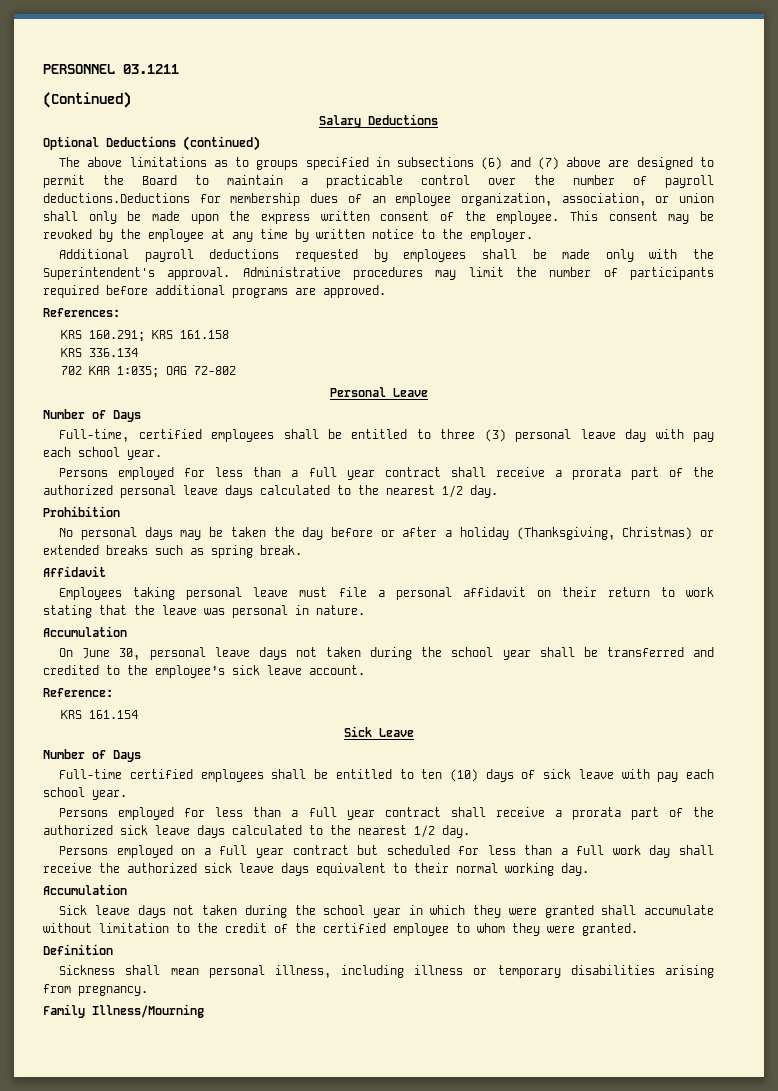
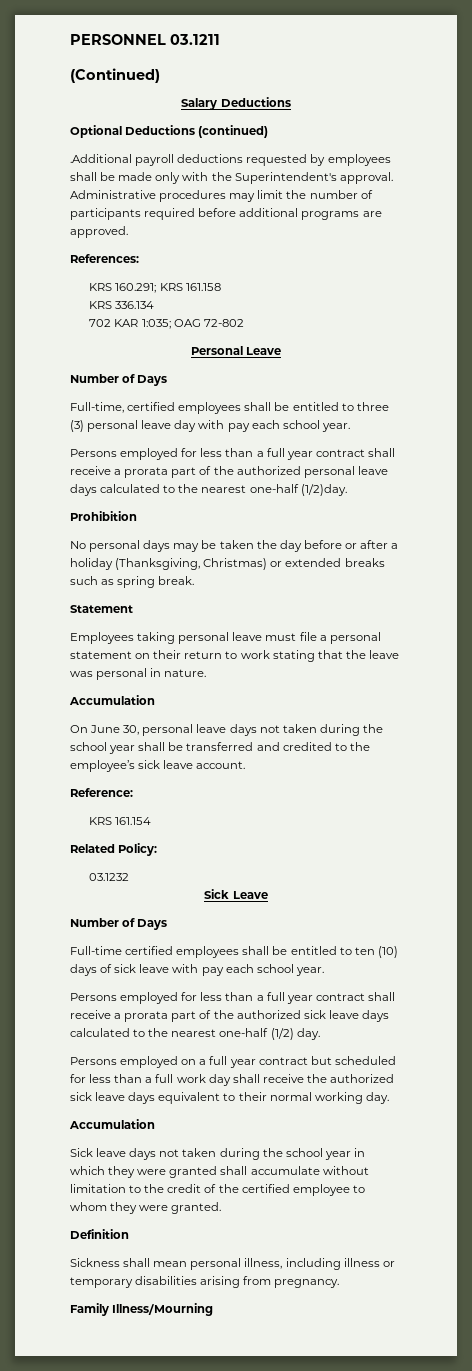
[59,157,714,170] [43,175,714,188] [43,193,714,206] [43,211,714,224] [43,229,533,242] [59,249,130,259] The above limitations as to groups specified in subsections (6) and (7) above are designed to permit the Board to maintain a practicable control over the number of payroll deductions.Deductions for membership dues of an employee organization, association, or union shall only be made upon the express written consent of the employee. This consent may be revoked by the employee at any time by written notice to the employer. // Additional -> [70,154,132,163] .Additional
[442,485,498,498] 1/2 day. -> [249,484,347,496] one-half (1/2)day.
[43,566,106,577] Affidavit -> [70,605,133,613] Statement
[462,587,526,597] affidavit -> [70,651,132,659] statement
(138, 714) none -> [70,843,158,856] [89,873,130,881] // Related Policy: // 03.1232
[414,825,435,838] 1/2 -> [219,1028,294,1040] one-half (1/2)

